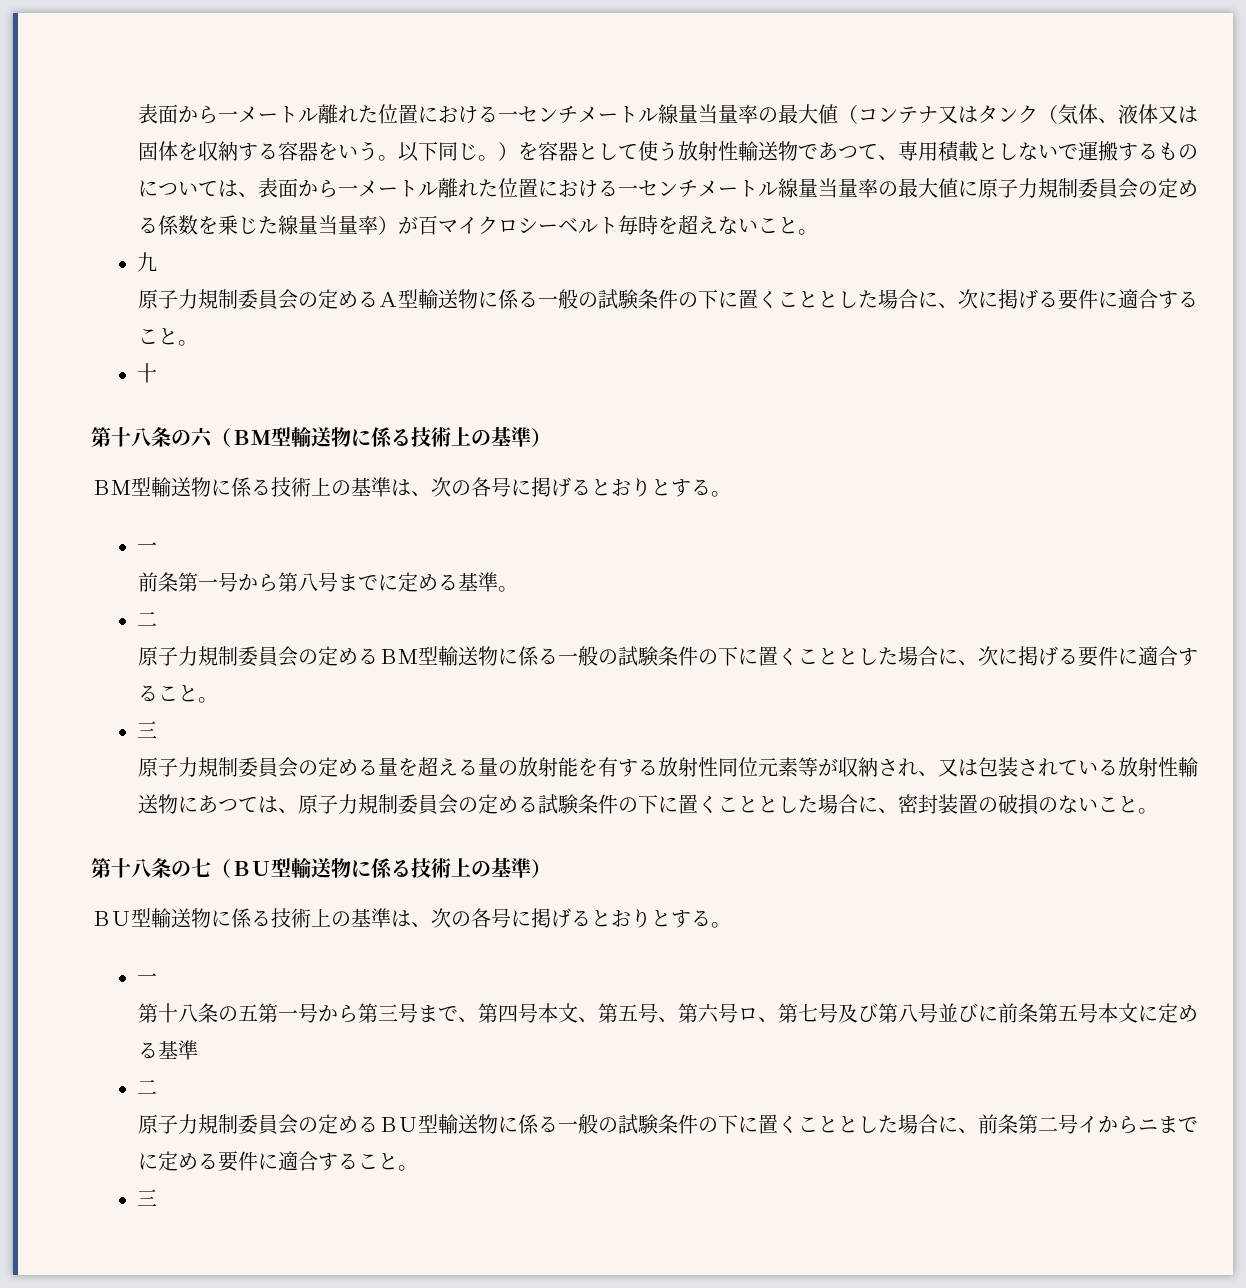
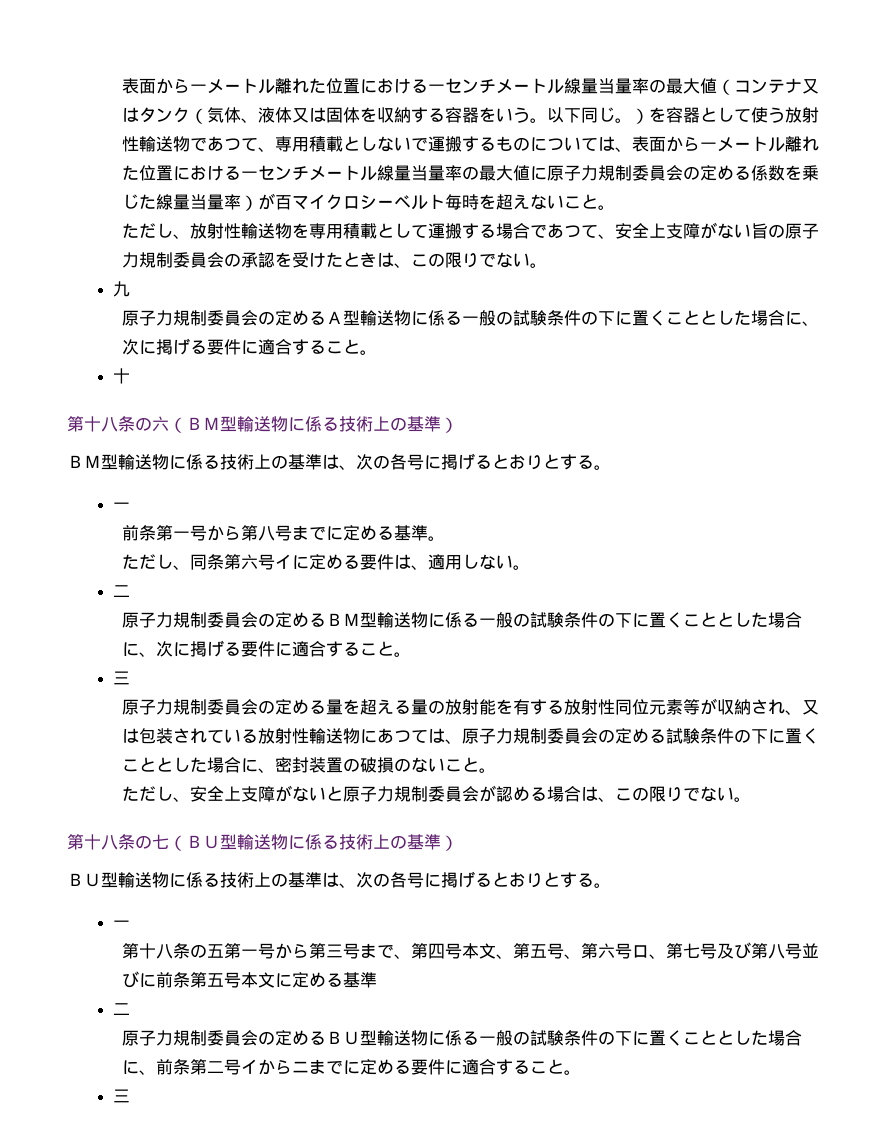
(819, 232) none -> [121,222,819,239] [121,252,547,268] // ただし、放射性輸送物を専用積載として運搬する場合であつて、安全上支障がない旨の原子力規制委員会の承認を受けたときは、この限りでない。
(519, 589) none -> [121,554,530,570] // ただし、同条第六号イに定める要件は、適用しない。
(1159, 811) none -> [121,785,751,802] // ただし、安全上支障がないと原子力規制委員会が認める場合は、この限りでない。

